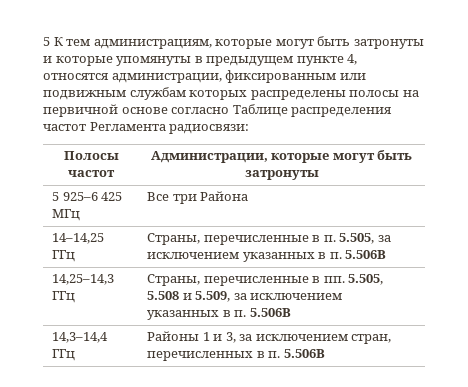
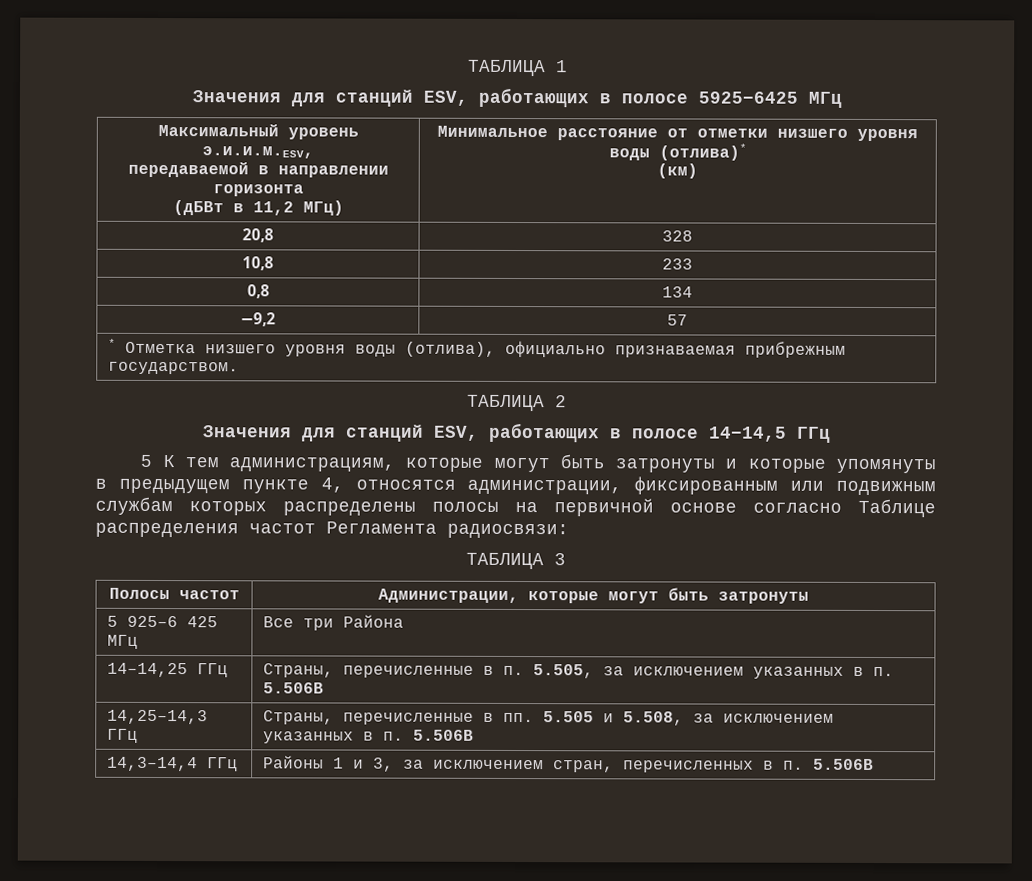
(43, 41) none -> [467,59,568,77] [191,87,842,108] [157,123,359,140] [202,146,314,159] [127,161,389,178] [212,184,304,197] [172,200,344,216] [437,125,918,142] [608,143,747,161] [657,163,698,179] [242,228,274,243] [662,230,693,242] [242,256,274,271] [662,258,693,270] [246,284,270,299] [662,286,693,298] [240,312,276,327] [667,314,688,326] [107,338,846,358] [107,361,239,375] [466,394,567,412] [202,422,831,443] ТАБЛИЦА 1 // Значения для станций ESV, работающих в полосе 5925−6425 МГц // Максимальный уровень э.и.и.м.ESV, // передаваемой в направлении горизонта // (дБВт в 11,2 МГц) | Минимальное расстояние от отметки низшего уровня воды (отлива)* // (км) // 20,8 | 328 // 10,8 | 233 // 0,8 | 134 // −9,2 | 57 // * Отметка низшего уровня воды (отлива), официально признаваемая прибрежным государством. // ТАБЛИЦА 2 // Значения для станций ESV, работающих в полосе 14−14,5 ГГц //
(250, 129) none -> [465,552,566,570] // ТАБЛИЦА 3
[348,274,384,285] [147,291,231,302] 5.505, 5.508 и 5.509, -> [542,711,684,726] 5.505 и 5.508,

